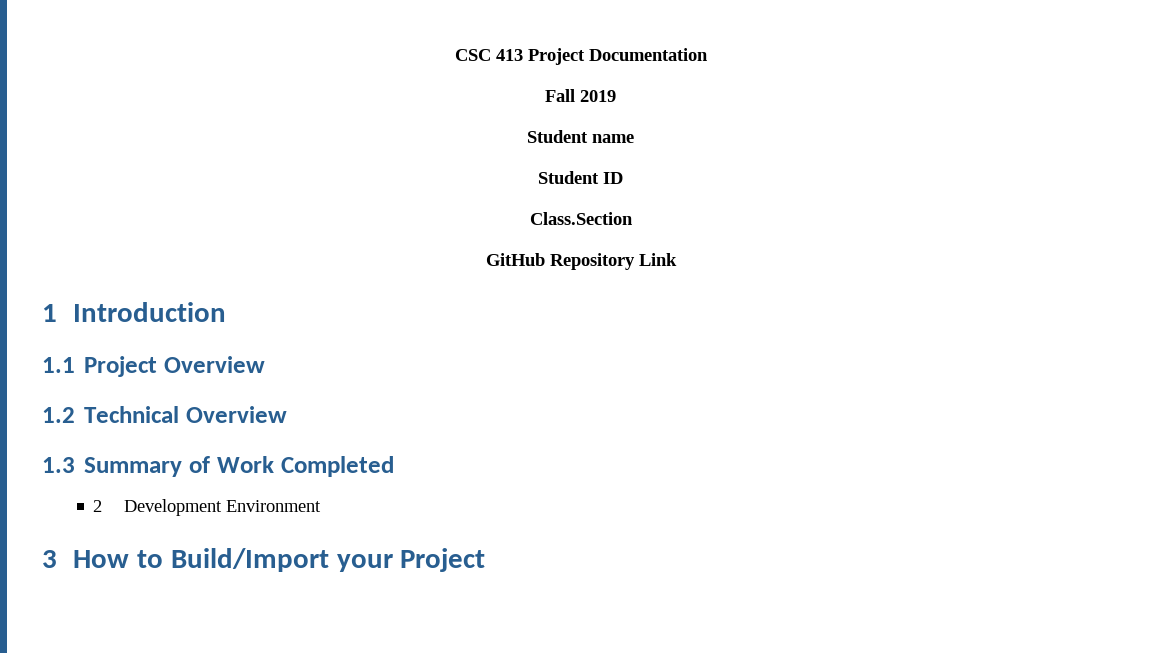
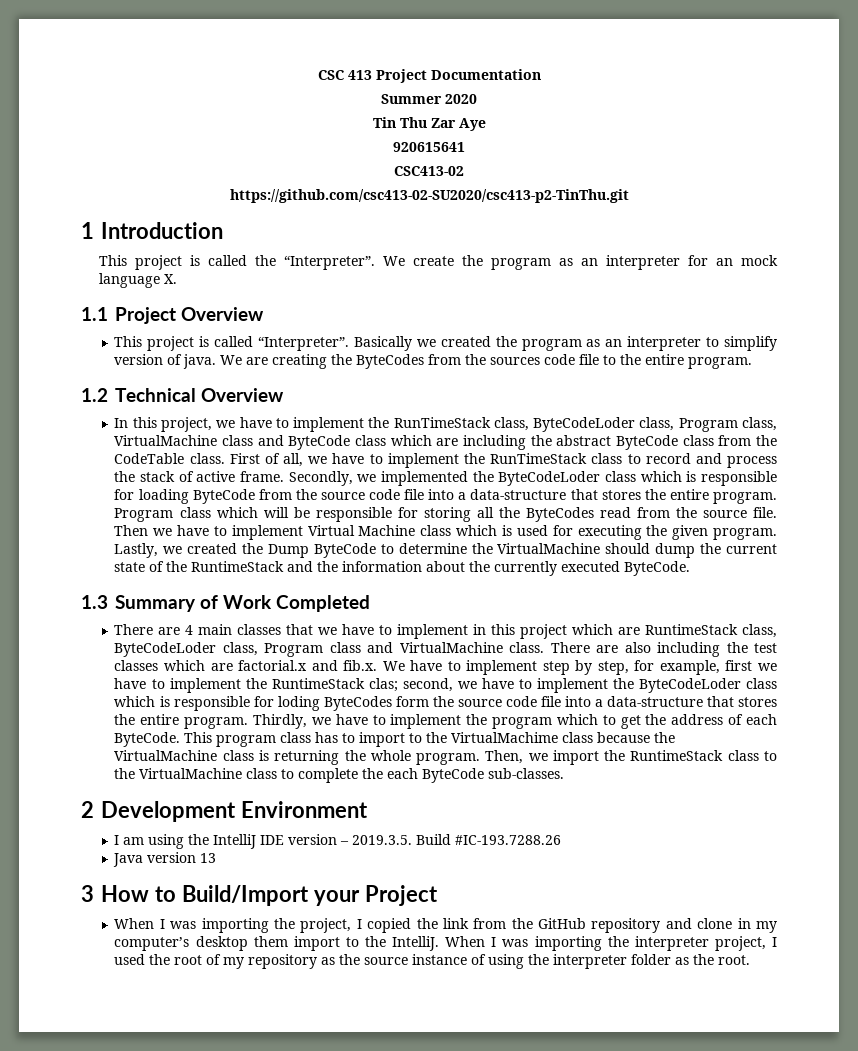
[545,89,616,102] [527,130,634,143] [538,171,623,184] [529,212,633,225] [485,253,677,270] [42,302,227,322] [42,356,265,377] [42,406,287,423] Fall 2019 // Student name // Student ID // Class.Section // GitHub Repository Link // 1 Introduction // 1.1 Project Overview // 1.2 Technical Overview -> [381,94,477,104] [372,117,486,131] [393,142,465,152] [394,166,464,176] [229,189,629,203] [81,222,223,239] [99,255,778,270] [99,273,178,288] [81,307,265,324] [114,336,777,351] [114,354,753,369] [81,388,285,402] [114,417,777,432] [114,435,777,450] [114,453,778,468] [114,471,777,486] [114,489,777,504] [114,507,778,522] [114,525,777,540] [114,543,778,558] [114,561,691,576] Summer 2020 // Tin Thu Zar Aye // 920615641 // CSC413-02 // https://github.com/csc413-02-SU2020/csc413-p2-TinThu.git // 1 Introduction // This project is called the “Interpreter”. We create the program as an interpreter for an mock language X. // 1.1 Project Overview // This project is called “Interpreter”. Basically we created the program as an interpreter to simplify version of java. We are creating the ByteCodes from the sources code file to the entire program. // 1.2 Technical Overview // In this project, we have to implement the RunTimeStack class, ByteCodeLoder class, Program class, VirtualMachine class and ByteCode class which are including the abstract ByteCode class from the CodeTable class. First of all, we have to implement the RunTimeStack class to record and process the stack of active frame. Secondly, we implemented the ByteCodeLoder class which is responsible for loading ByteCode from the source code file into a data-structure that stores the entire program. Program class which will be responsible for storing all the ByteCodes read from the source file. Then we have to implement Virtual Machine class which is used for executing the given program. Lastly, we created the Dump ByteCode to determine the VirtualMachine should dump the current state of the RuntimeStack and the information about the currently executed ByteCode.
[93,499,322,516] 2 Development Environment -> [114,624,777,639] [114,642,778,657] [114,660,778,675] [114,678,777,693] [114,696,778,711] [114,714,778,729] [114,732,676,747] [114,750,777,765] [114,768,565,783] [81,801,368,822] [114,834,562,849] [113,852,217,867] There are 4 main classes that we have to implement in this project which are RuntimeStack class, ByteCodeLoder class, Program class and VirtualMachine class. There are also including the test classes which are factorial.x and fib.x. We have to implement step by step, for example, first we have to implement the RuntimeStack clas; second, we have to implement the ByteCodeLoder class which is responsible for loding ByteCodes form the source code file into a data-structure that stores the entire program. Thirdly, we have to implement the program which to get the address of each ByteCode. This program class has to import to the VirtualMachime class because the VirtualMachine class is returning the whole program. Then, we import the RuntimeStack class to the VirtualMachine class to complete the each ByteCode sub-classes. // 2 Development Environment // I am using the IntelliJ IDE version – 2019.3.5. Build #IC-193.7288.26 // Java version 13
(486, 560) none -> [114,918,778,933] [114,936,777,951] [114,954,751,969] // When I was importing the project, I copied the link from the GitHub repository and clone in my computer’s desktop them import to the IntelliJ. When I was importing the interpreter project, I used the root of my repository as the source instance of using the interpreter folder as the root.

